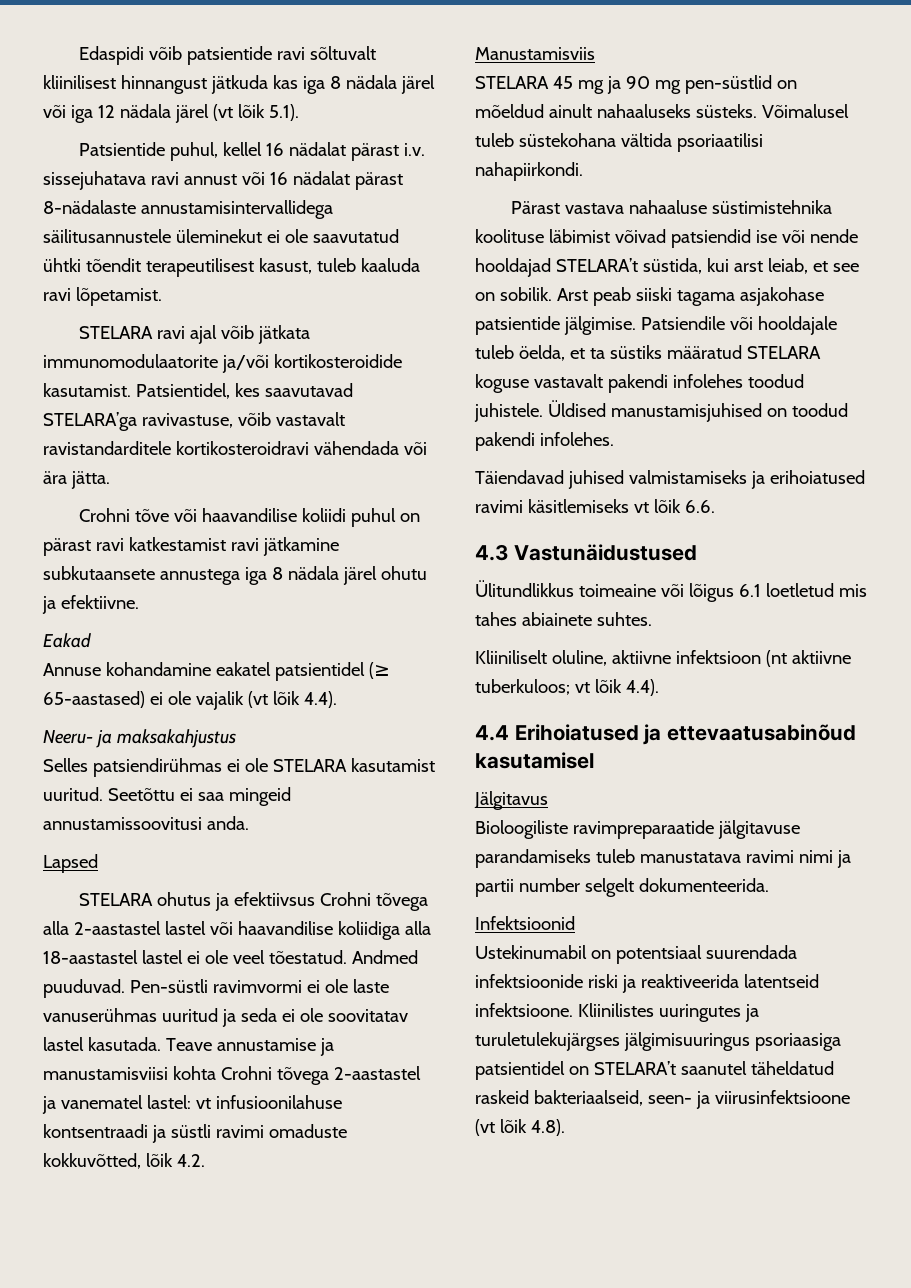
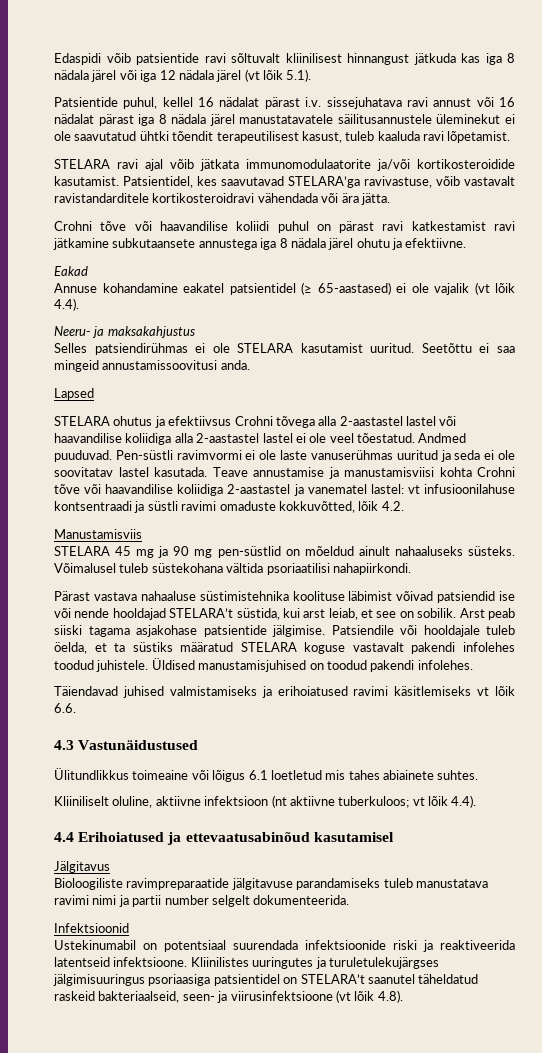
[43,200,333,219] 8-nädalaste annustamisintervallidega -> [138,114,334,126] iga 8 nädala järel manustatavatele
[43,950,138,964] 18-aastastel -> [196,433,260,443] 2-aastastel
[276,1067,329,1085] tõvega -> [54,484,224,496] tõve või haavandilise koliidiga

